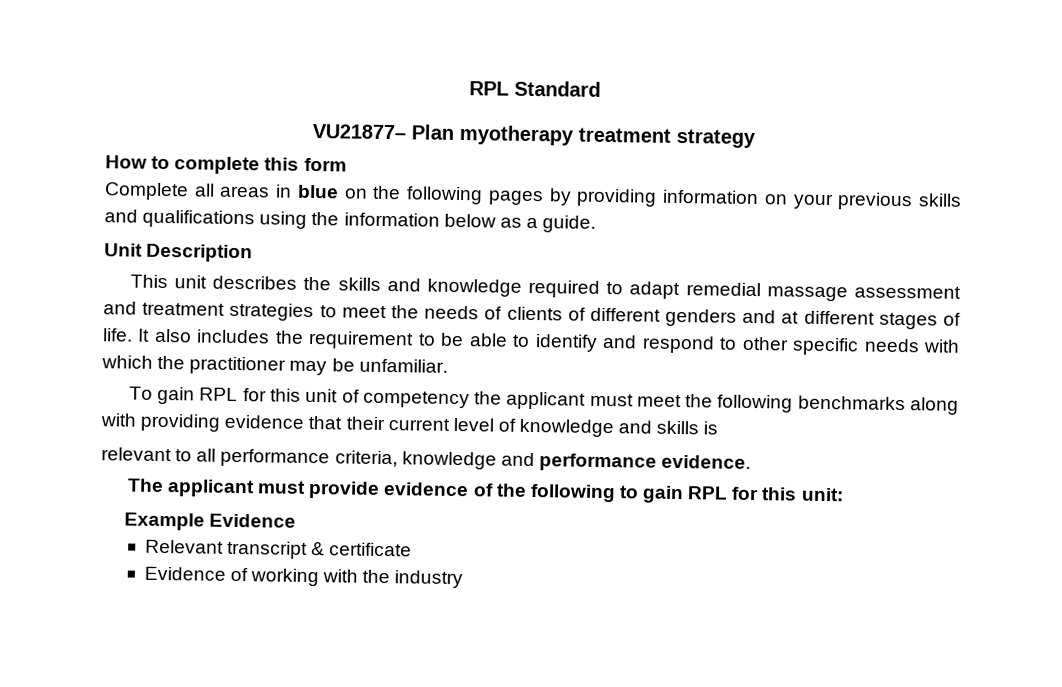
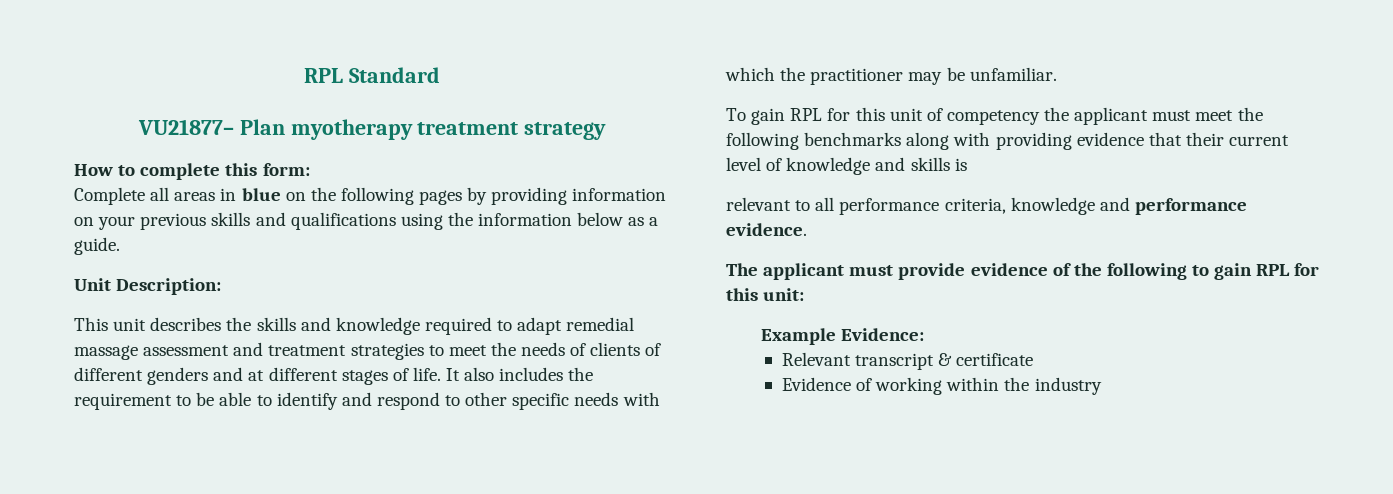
[303,157,347,172] form -> [262,163,310,176] form:
[146,243,254,263] Description -> [116,278,222,295] Description:
[208,513,296,528] Evidence -> [841,328,925,341] Evidence:
[322,569,359,583] with -> [946,377,1000,391] within

